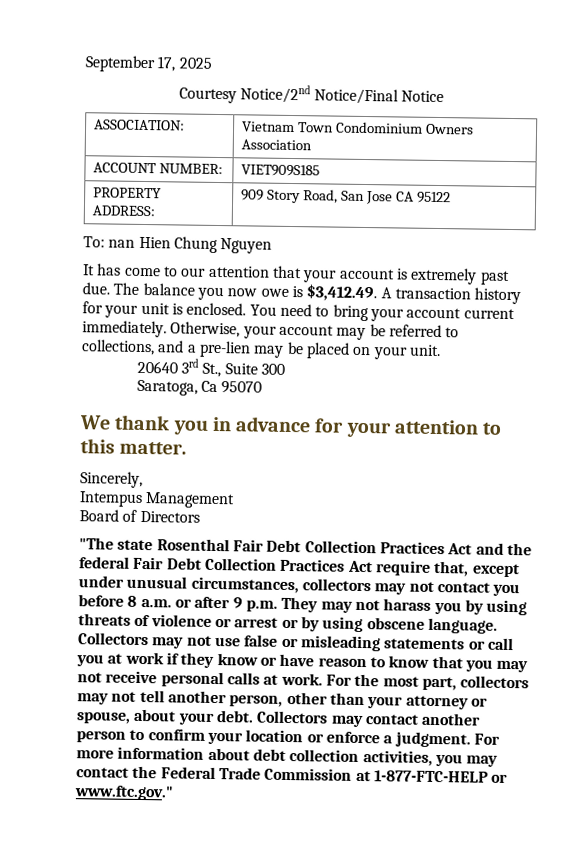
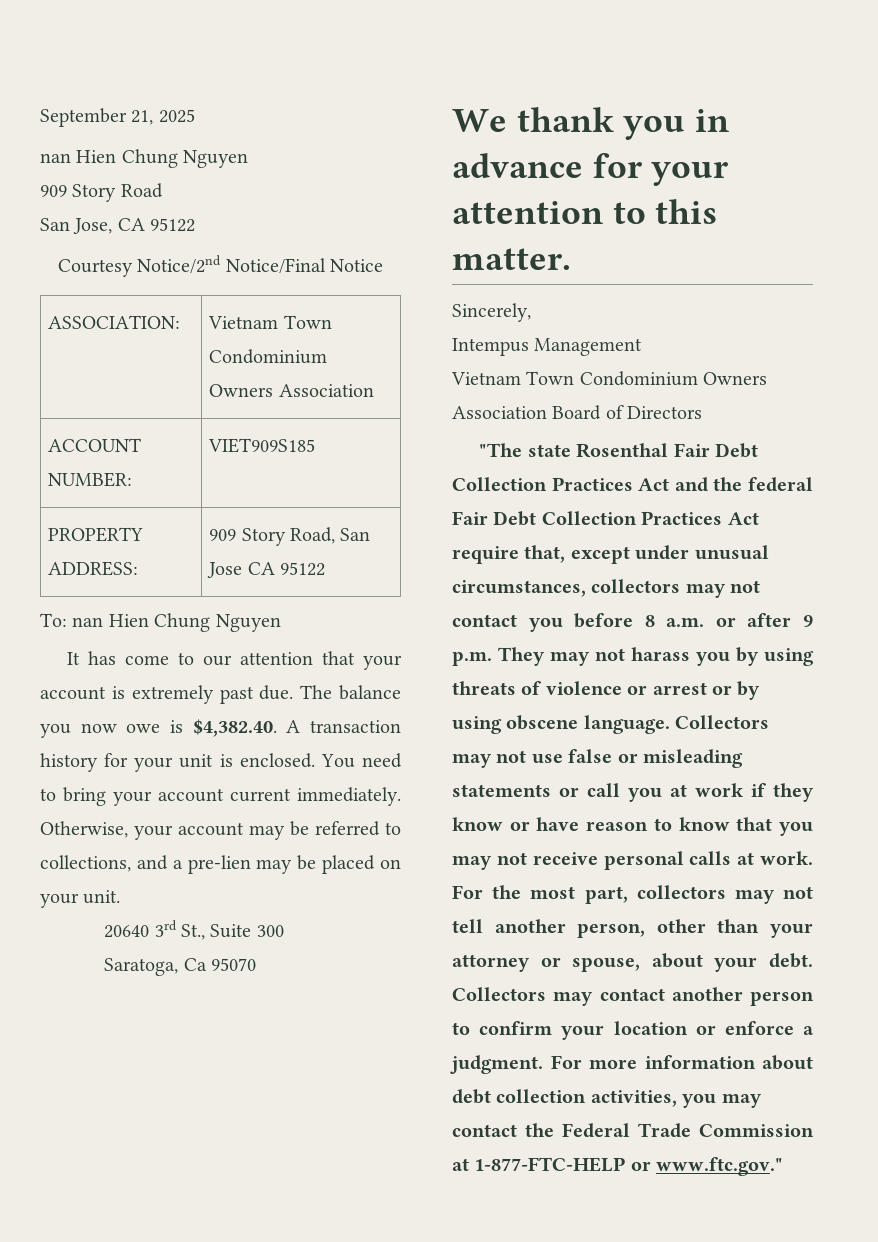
[157,56,177,72] 17, -> [131,110,154,125] 21,
(213, 63) none -> [40,149,249,168] [40,183,163,202] [40,218,196,234] // nan Hien Chung Nguyen // 909 Story Road // San Jose, CA 95122
[306,284,378,302] $3,412.49. -> [192,719,277,737] $4,382.40.
(236, 500) none -> [451,371,768,386] [452,406,547,419] Vietnam Town Condominium Owners Association

